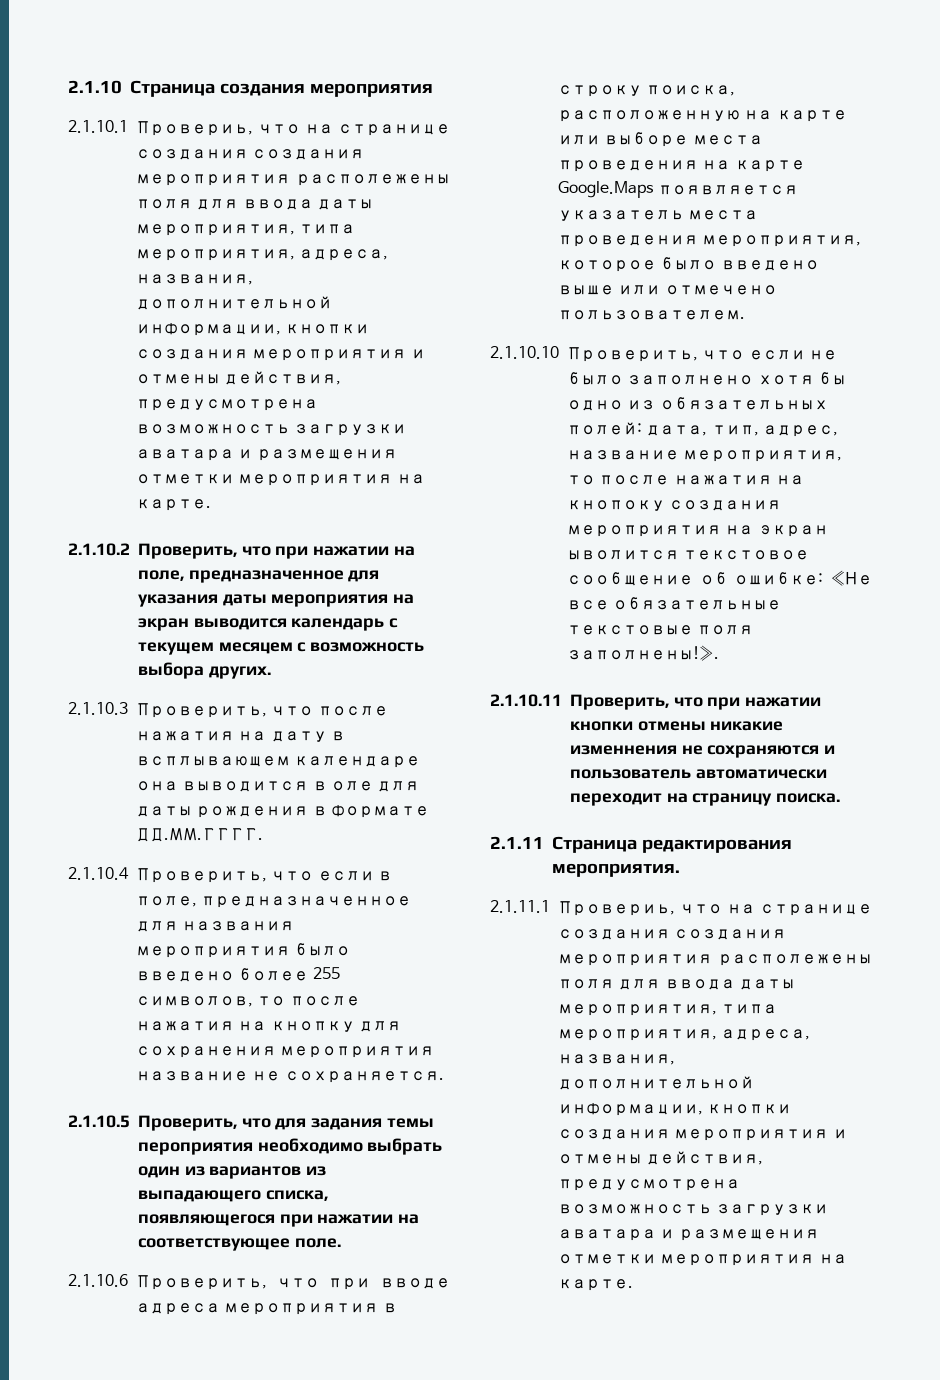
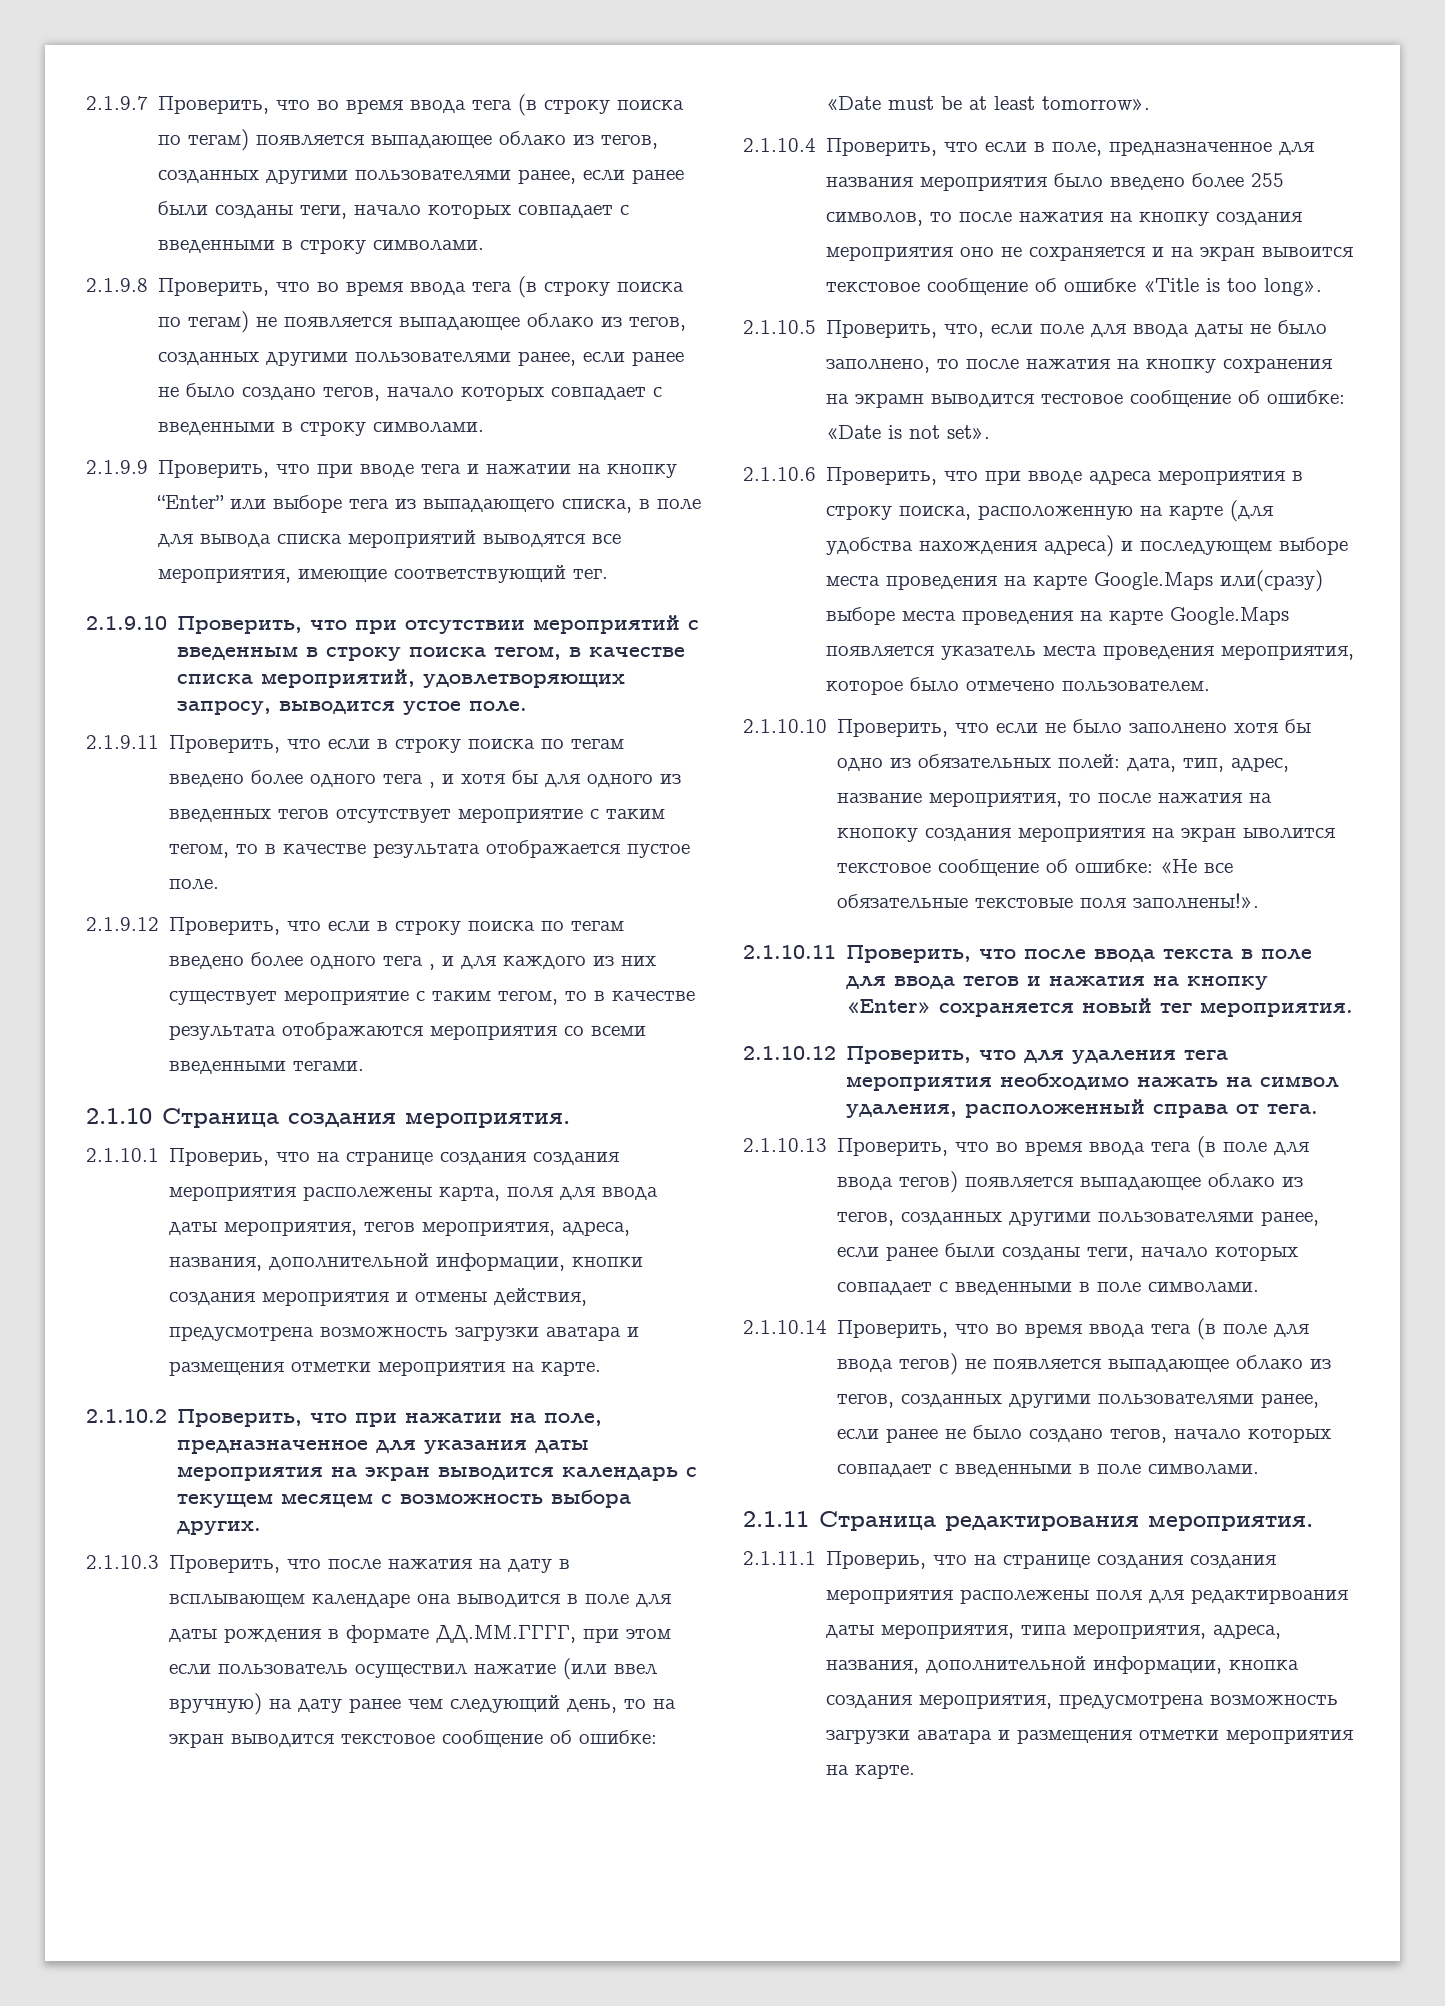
(68, 87) none -> [86,94,685,116] [158,129,659,151] [158,169,685,184] [158,201,630,219] [158,239,485,254] [86,276,685,298] [158,311,687,333] [158,351,685,366] [158,383,663,401] [158,421,485,436] [86,460,678,478] [157,495,702,513] [158,530,622,548] [158,565,609,583] [86,615,700,634] [177,647,686,661] [177,669,626,688] [177,701,528,715] [86,735,625,753] [169,770,682,788] [169,808,666,823] [169,840,691,858] [169,879,220,890] [86,917,625,935] [169,952,657,970] [169,990,696,1005] [169,1022,647,1040] [169,1061,365,1074] 2.1.9.7 Проверить, что во время ввода тега (в строку поиска по тегам) появляется выпадающее облако из тегов, созданных другими пользователями ранее, если ранее были созданы теги, начало которых совпадает с введенными в строку символами. // 2.1.9.8 Проверить, что во время ввода тега (в строку поиска по тегам) не появляется выпадающее облако из тегов, созданных другими пользователями ранее, если ранее не было создано тегов, начало которых совпадает с введенными в строку символами. // 2.1.9.9 Проверить, что при вводе тега и нажатии на кнопку “Enter” или выборе тега из выпадающего списка, в поле для вывода списка мероприятий выводятся все мероприятия, имеющие соответствующий тег. // 2.1.9.10 Проверить, что при отсутствии мероприятий с введенным в строку поиска тегом, в качестве списка мероприятий, удовлетворяющих запросу, выводится устое поле. // 2.1.9.11 Проверить, что если в строку поиска по тегам введено более одного тега , и хотя бы для одного из введенных тегов отсутствует мероприятие с таким тегом, то в качестве результата отображается пустое поле. // 2.1.9.12 Проверить, что если в строку поиска по тегам введено более одного тега , и для каждого из них существует мероприятие с таким тегом, то в качестве результата отображаются мероприятия со всеми введенными тегами. //
[309,83,433,97] мероприятия -> [405,1113,571,1128] мероприятия.
[136,199,373,210] [136,224,356,236] поля для ввода даты мероприятия, типа -> [439,1186,659,1201] [169,1221,416,1236] карта, поля для ввода даты мероприятия, тегов
[330,781,373,791] оле -> [585,1594,630,1605] поле
[136,828,263,842] ДД.ММ.ГГГГ. -> [436,1625,672,1643] [169,1658,659,1680] [169,1693,677,1715] [169,1730,658,1748] [826,96,1151,110] ДД.ММ.ГГГГ, при этом если пользователь осуществил нажатие (или ввел вручную) на дату ранее чем следующий день, то на экран выводится текстовое сообщение об ошибке: «Date must be at least tomorrow».
[358,1021,401,1032] [136,1046,435,1058] [136,1071,444,1083] [68,1115,434,1131] [138,1138,443,1155] [138,1166,327,1179] [138,1190,328,1202] [138,1214,420,1227] [138,1238,341,1251] для сохранения мероприятия название не сохраняется. // 2.1.10.5 Проверить, что для задания темы пероприятия необходимо выбрать один из вариантов из выпадающего списка, появляющегося при нажатии на соответствующее поле. -> [1216,212,1303,225] [826,246,1354,261] [826,278,1323,296] [743,320,1328,338] [826,358,1333,373] [826,390,1346,408] [826,425,991,439] создания мероприятия оно не сохраняется и на экран вывоится текстовое сообщение об ошибке «Title is too long». // 2.1.10.5 Проверить, что, если поле для ввода даты не было заполнено, то после нажатия на кнопку сохранения на экрамн выводится тестовое сообщение об ошибке: «Date is not set».
[558,135,600,145] или -> [1230,500,1274,522] [826,535,1349,557] [826,570,1324,592] (для удобства нахождения адреса) и последующем выборе места проведения на карте Google.Maps или(сразу)
[720,260,819,271] [558,285,661,295] введено выше или -> (960, 684) none
[707,697,822,710] [570,721,784,731] [570,745,836,758] [570,769,827,779] [570,793,841,806] при нажатии кнопки отмены никакие изменнения не сохраняются и пользователь автоматически переходит на страницу поиска. -> [1024,949,1313,962] [846,976,1269,990] [846,998,1354,1017] [743,1046,1229,1064] [846,1073,1340,1091] [846,1099,1319,1118] [743,1136,1310,1158] [837,1171,1304,1193] [837,1211,1320,1226] [837,1243,1299,1261] [837,1282,1260,1295] [743,1318,1310,1340] [837,1353,1332,1375] [837,1393,1320,1408] [837,1425,1332,1443] [837,1464,1260,1477] после ввода текста в поле для ввода тегов и нажатия на кнопку «Enter» сохраняется новый тег мероприятия. // 2.1.10.12 Проверить, что для удаления тега мероприятия необходимо нажать на символ удаления, расположенный справа от тега. // 2.1.10.13 Проверить, что во время ввода тега (в поле для ввода тегов) появляется выпадающее облако из тегов, созданных другими пользователями ранее, если ранее были созданы теги, начало которых совпадает с введенными в поле символами. // 2.1.10.14 Проверить, что во время ввода тега (в поле для ввода тегов) не появляется выпадающее облако из тегов, созданных другими пользователями ранее, если ранее не было создано тегов, начало которых совпадает с введенными в поле символами.
[664,979,795,990] [558,1004,778,1016] [558,1029,811,1041] [558,1054,675,1065] [558,1076,754,1090] [558,1103,792,1116] [558,1129,847,1141] [558,1151,764,1165] ввода даты мероприятия, типа мероприятия, адреса, названия, дополнительной информации, кнопки создания мероприятия и отмены действия, -> [1191,1589,1349,1604] [826,1624,1282,1639] [826,1656,1300,1674] [826,1694,1053,1709] редактирвоания даты мероприятия, типа мероприятия, адреса, названия, дополнительной информации, кнопка создания мероприятия,

